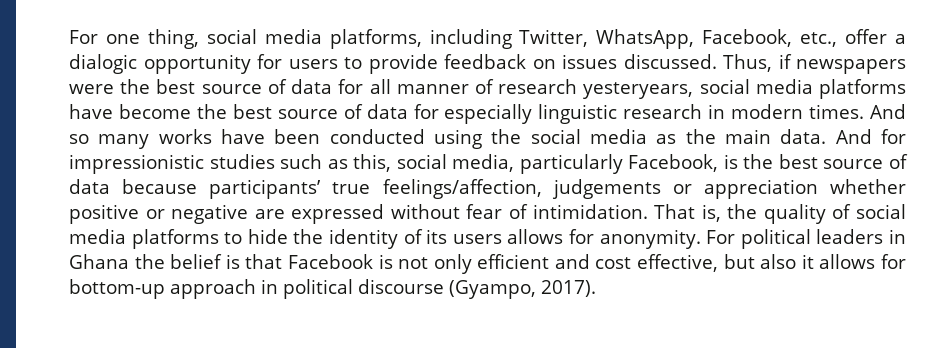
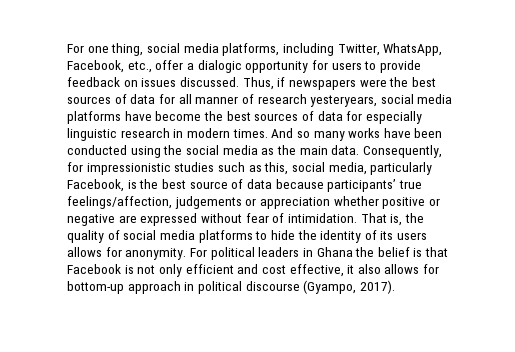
[201,84,262,94] source -> [67,96,111,104] sources
[277,109,338,119] source -> [254,113,299,121] sources
[835,129,872,144] And -> [362,145,442,158] Consequently,
[723,254,814,269] but also it -> [347,264,381,274] it also

